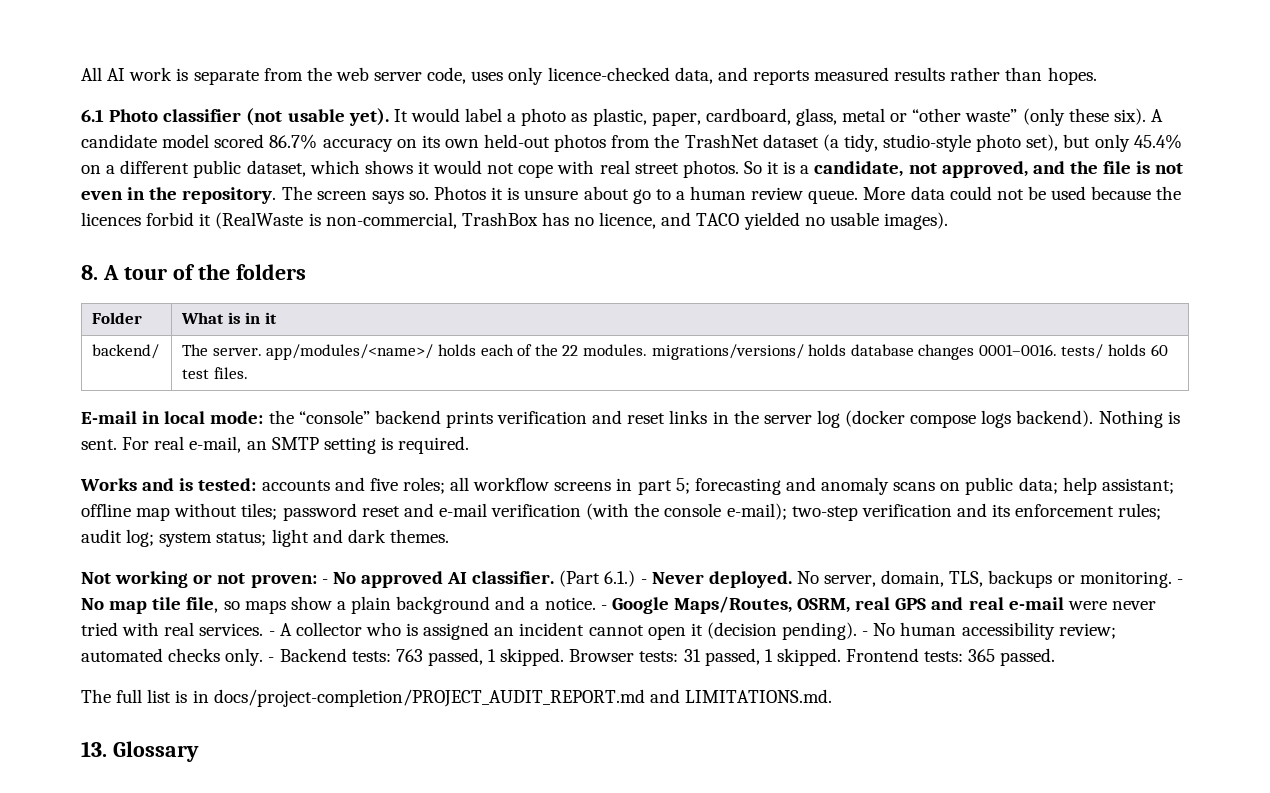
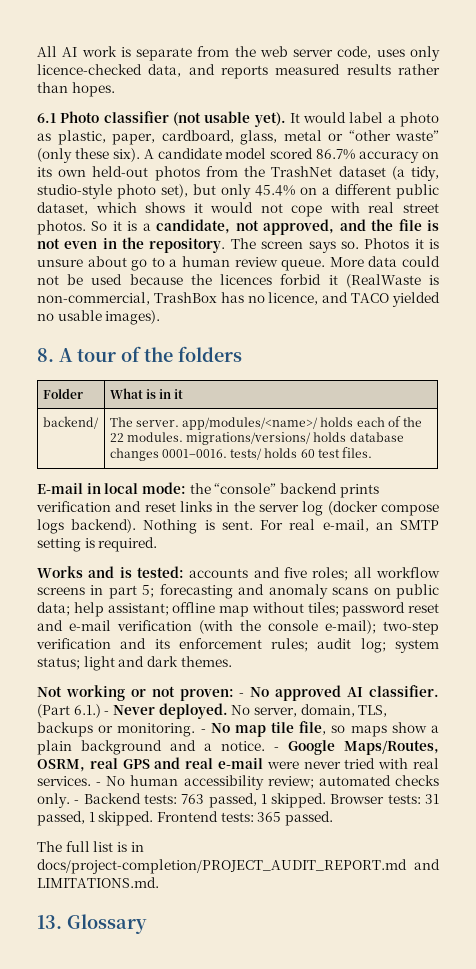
[279,622,869,640] A collector who is assigned an incident cannot open it (decision pending). - -> (102, 784) none

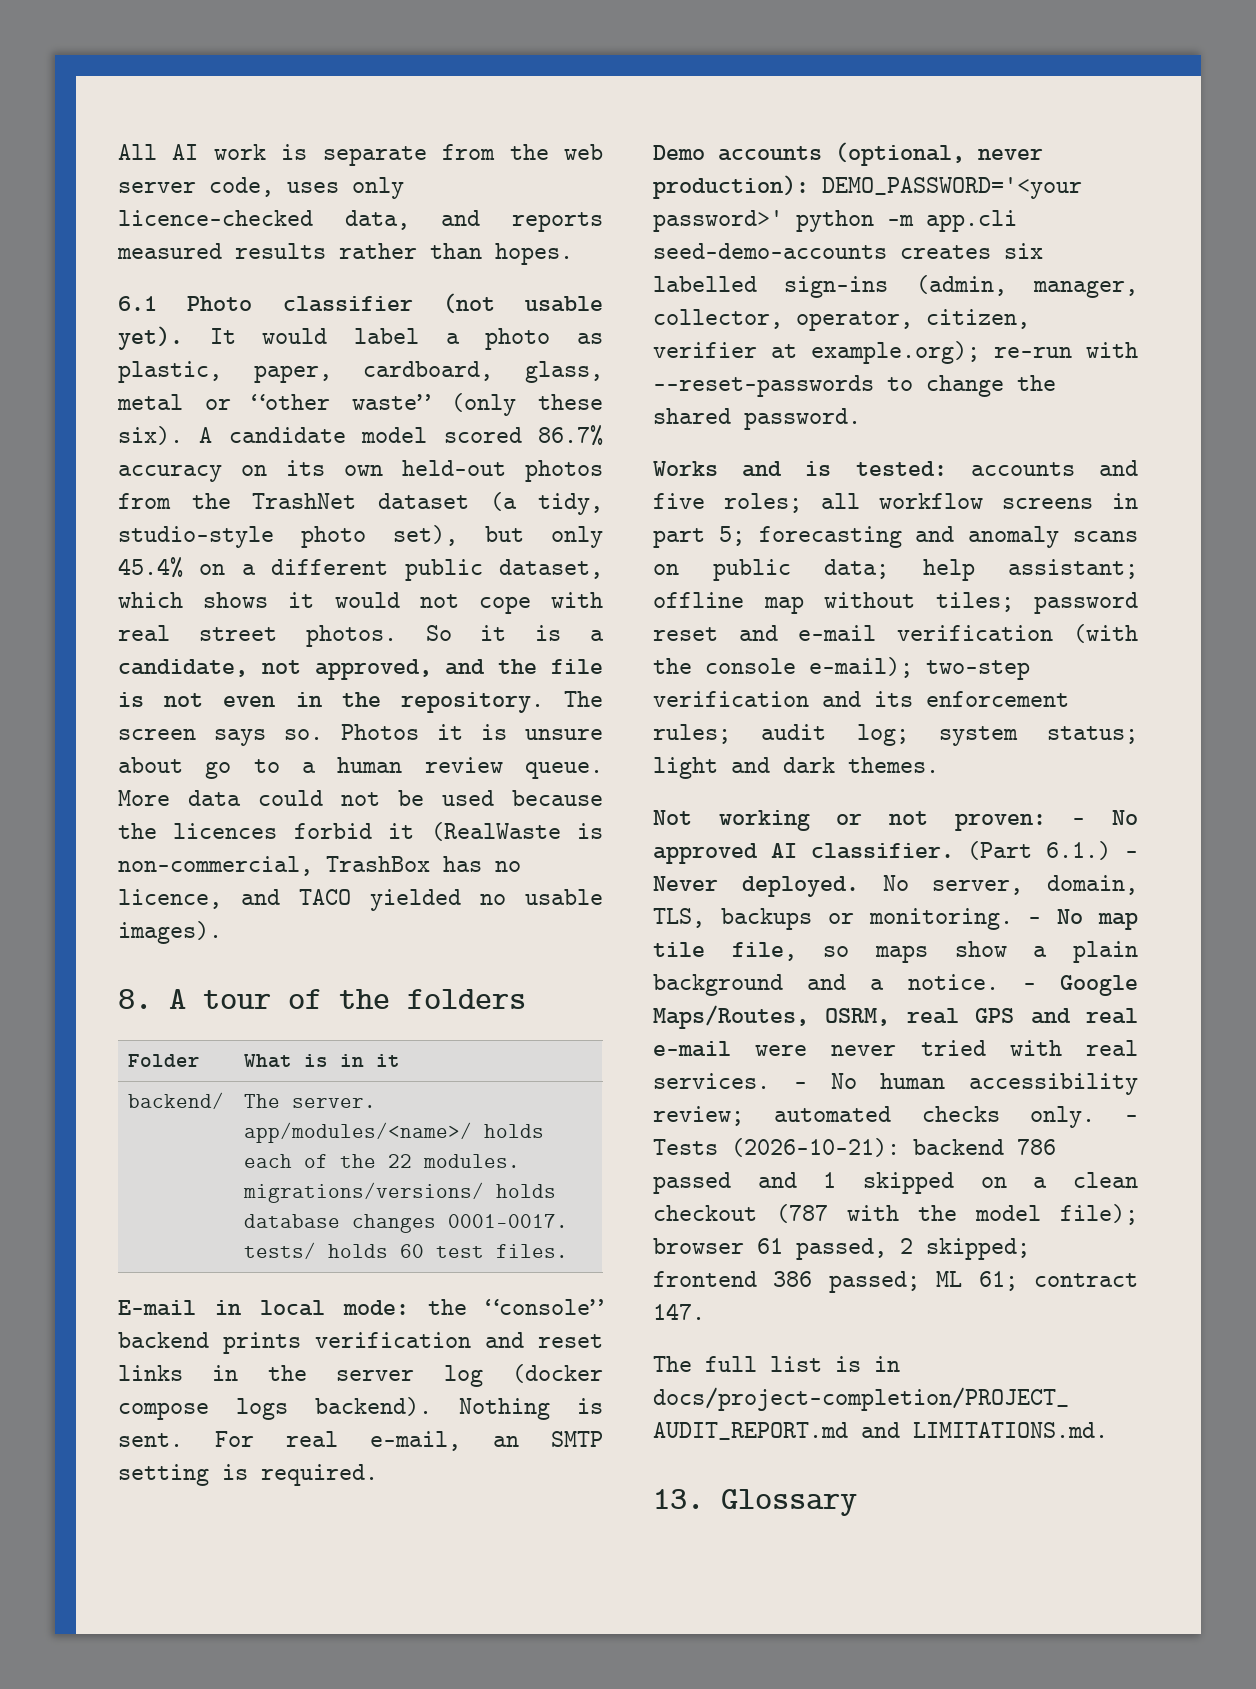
[161,449,227,458] 0001–0016. -> [447,1214,568,1228] 0001–0017.
(158, 544) none -> [653,142,1043,166] [653,175,1082,199] [653,210,1017,232] [653,243,1043,259] [653,275,1138,298] [653,309,1030,331] [653,341,1138,364] [653,375,1056,397] [653,408,861,430] // Demo accounts (optional, never production): DEMO_PASSWORD='<your password>' python -m app.cli seed-demo-accounts creates six labelled sign-ins (admin, manager, collector, operator, citizen, verifier at example.org); re-run with --reset-passwords to change the shared password.
[83,793,439,808] [37,811,333,826] Backend tests: 763 passed, 1 skipped. Browser tests: 31 passed, 1 skipped. Frontend tests: 365 passed. -> [653,1138,1056,1157] [653,1172,1138,1194] [653,1204,1138,1225] [653,1238,1030,1260] [653,1271,1138,1293] [653,1303,705,1320] Tests (2026-10-21): backend 786 passed and 1 skipped on a clean checkout (787 with the model file); browser 61 passed, 2 skipped; frontend 386 passed; ML 61; contract 147.

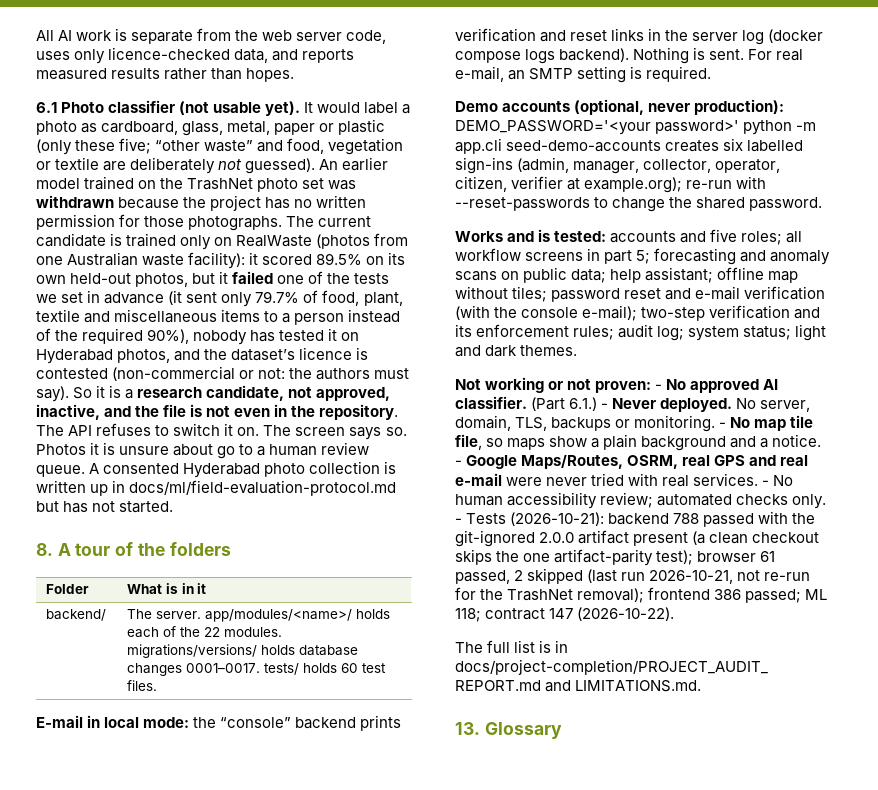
[118,361,603,383] [117,393,603,416] [118,425,603,446] [118,460,603,482] [118,492,603,515] [118,525,603,548] [118,557,603,581] [118,592,603,614] [118,625,397,647] plastic, paper, cardboard, glass, metal or “other waste” (only these six). A candidate model scored 86.7% accuracy on its own held-out photos from the TrashNet dataset (a tidy, studio-style photo set), but only 45.4% on a different public dataset, which shows it would not cope with real street photos. -> [101,119,386,136] [36,138,404,155] [36,157,389,174] [36,176,357,192] [36,195,367,211] [36,214,372,231] [36,233,409,250] [36,252,406,269] [36,271,390,287] [36,290,403,307] [36,309,401,325] [36,328,360,345] [36,347,369,364] [36,366,410,381] [36,386,69,402] cardboard, glass, metal, paper or plastic (only these five; “other waste” and food, vegetation or textile are deliberately not guessed). An earlier model trained on the TrashNet photo set was withdrawn because the project has no written permission for those photographs. The current candidate is trained only on RealWaste (photos from one Australian waste facility): it scored 89.5% on its own held-out photos, but it failed one of the tests we set in advance (it sent only 79.7% of food, plant, textile and miscellaneous items to a person instead of the required 90%), nobody has tested it on Hyderabad photos, and the dataset’s licence is contested (non-commercial or not: the authors must say).
(604, 635) none -> [137,387,203,398] research
(432, 669) none -> [36,404,100,420] inactive,
(603, 699) none -> [68,423,292,436] API refuses to switch it on. The
[118,790,603,806] [118,822,603,841] [118,856,521,876] [118,889,603,911] [118,921,222,944] More data could not be used because the licences forbid it (RealWaste is non-commercial, TrashBox has no licence, and TACO yielded no usable images). -> [89,461,397,478] [36,480,397,496] [36,501,174,513] A consented Hyderabad photo collection is written up in docs/ml/field-evaluation-protocol.md but has not started.
[1017,1139,1056,1155] [653,1172,1138,1194] [653,1204,1138,1225] [653,1238,1030,1260] [653,1271,1138,1293] [653,1303,705,1320] 786 passed and 1 skipped on a clean checkout (787 with the model file); browser 61 passed, 2 skipped; frontend 386 passed; ML 61; contract 147. -> [673,511,816,527] [455,530,820,547] [455,549,776,566] [455,568,811,584] [455,587,828,603] [455,607,675,622] 788 passed with the git-ignored 2.0.0 artifact present (a clean checkout skips the one artifact-parity test); browser 61 passed, 2 skipped (last run 2026-10-21, not re-run for the TrashNet removal); frontend 386 passed; ML 118; contract 147 (2026-10-22).

